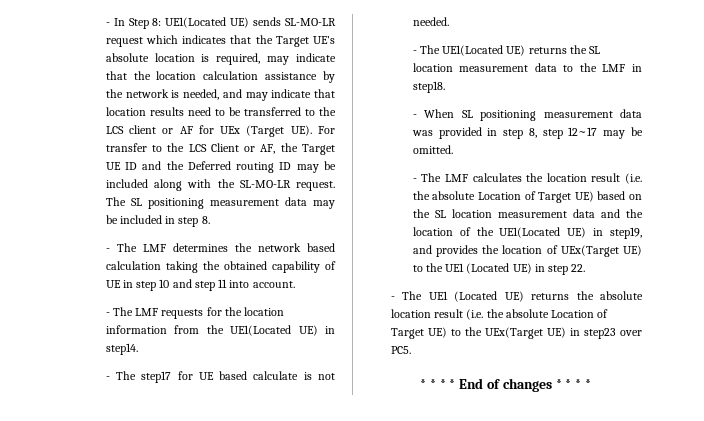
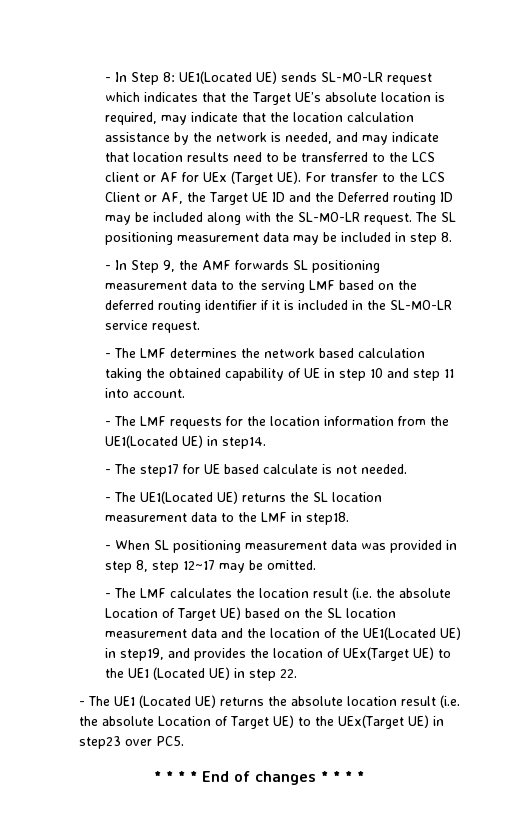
(210, 220) none -> [104,260,380,273] [104,280,417,293] [104,300,452,313] [104,320,200,333] // - In Step 9, the AMF forwards SL positioning measurement data to the serving LMF based on the deferred routing identifier if it is included in the SL-MO-LR service request.

